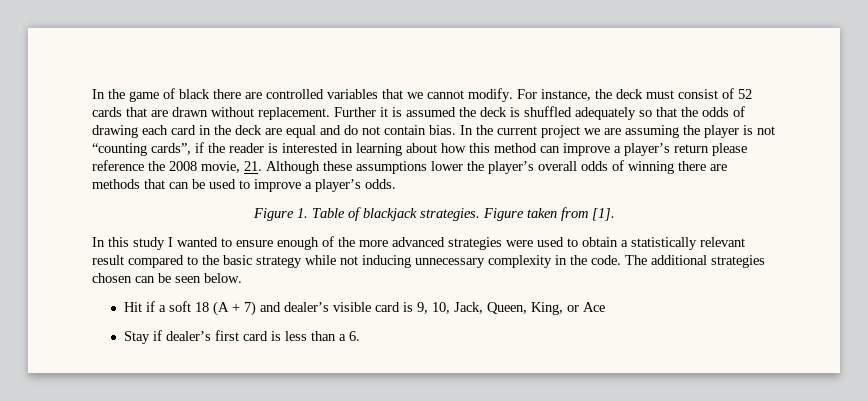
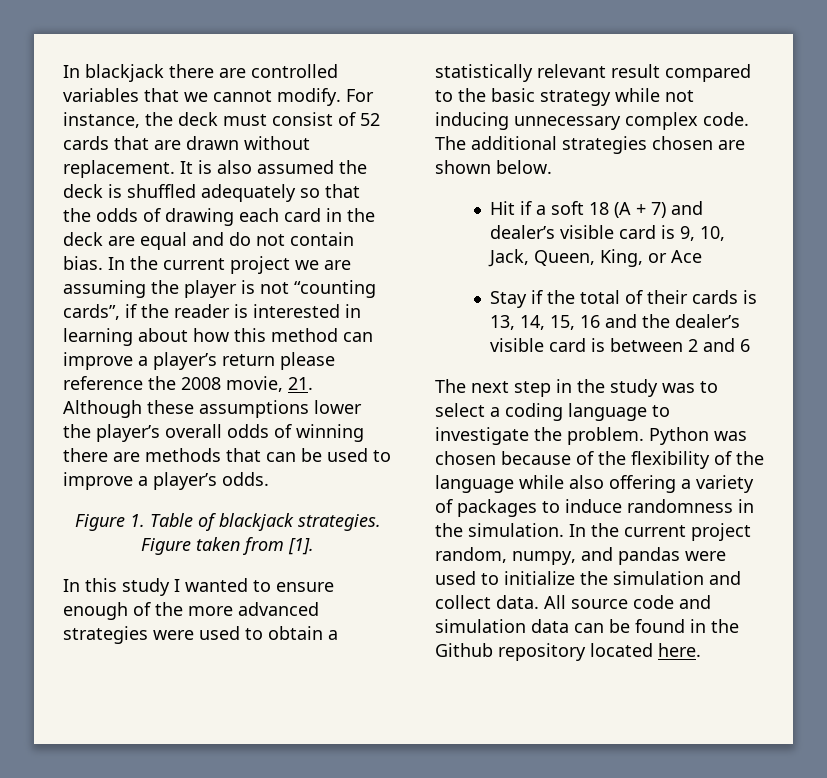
[92,88,210,102] In the game of black -> [63,64,164,82] In blackjack
[334,107,402,117] Further it is -> [180,160,252,174] It is also
[488,255,587,268] complexity in the -> [625,112,698,130] complex
[135,273,201,283] can be seen -> [718,140,745,150] [435,160,491,174] are shown
[166,330,361,341] dealer’s first card is less than a 6. -> [547,290,758,304] [490,314,741,330] [490,338,751,352] [435,379,718,397] [435,403,670,421] [435,427,747,445] [435,451,764,469] [435,475,754,493] [435,499,754,517] [435,523,751,541] [435,547,726,565] [435,571,741,585] [435,595,711,609] [435,619,739,633] [435,643,701,661] the total of their cards is 13, 14, 15, 16 and the dealer’s visible card is between 2 and 6 // The next step in the study was to select a coding language to investigate the problem. Python was chosen because of the flexibility of the language while also offering a variety of packages to induce randomness in the simulation. In the current project random, numpy, and pandas were used to initialize the simulation and collect data. All source code and simulation data can be found in the Github repository located here.

